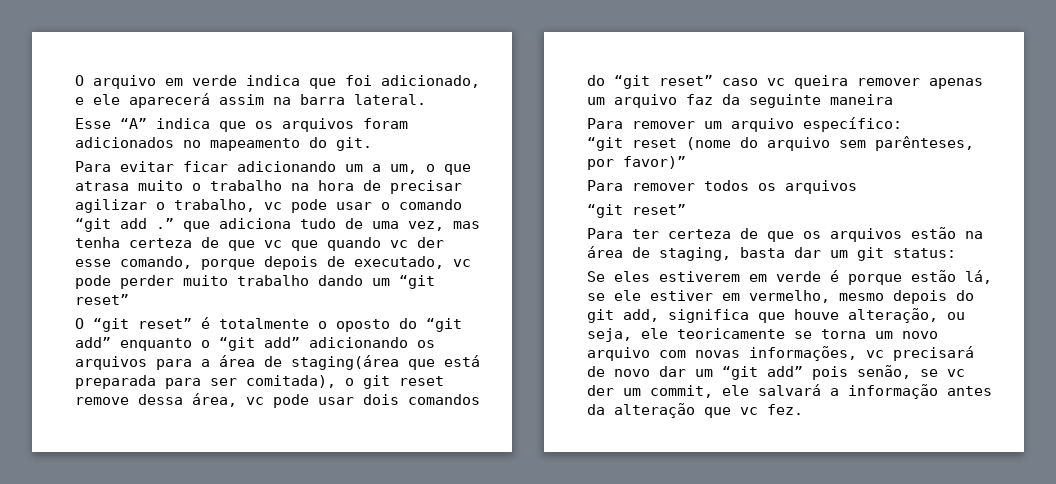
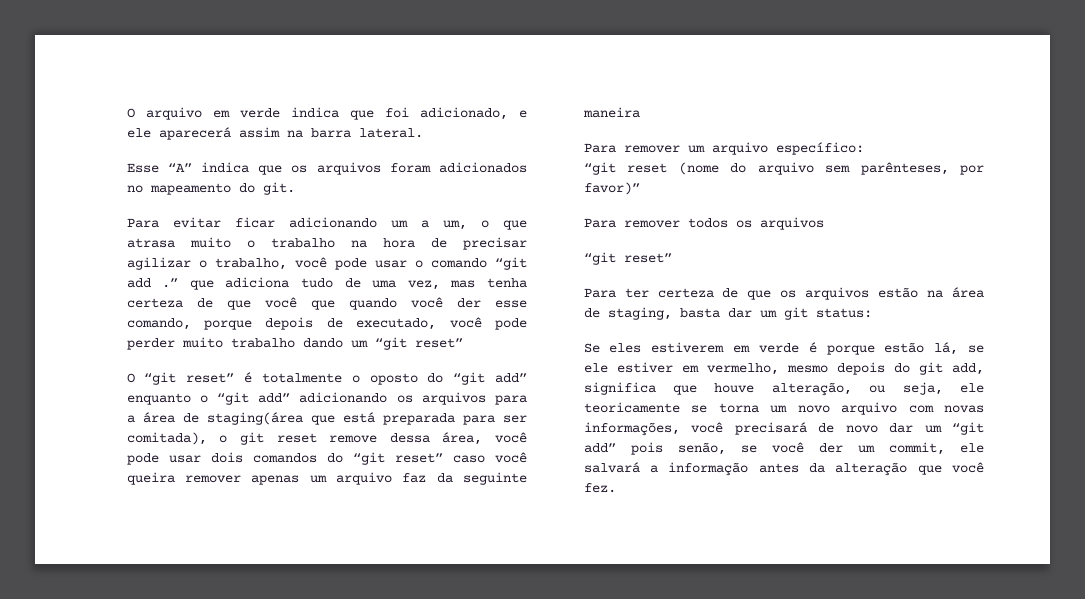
[263,202,282,210] vc -> [294,257,327,268] você
[263,240,282,248] vc -> [264,297,297,308] você
[389,240,408,248] vc -> [410,297,443,308] você
[452,259,471,267] vc -> [449,317,482,328] você
[245,397,264,405] vc -> [495,432,527,443] você
[766,78,785,86] vc -> [495,452,528,463] você
[865,350,884,358] vc -> [691,422,724,433] você
[946,369,965,377] vc -> [771,442,804,453] você
[739,407,758,415] vc -> [952,462,984,473] você

